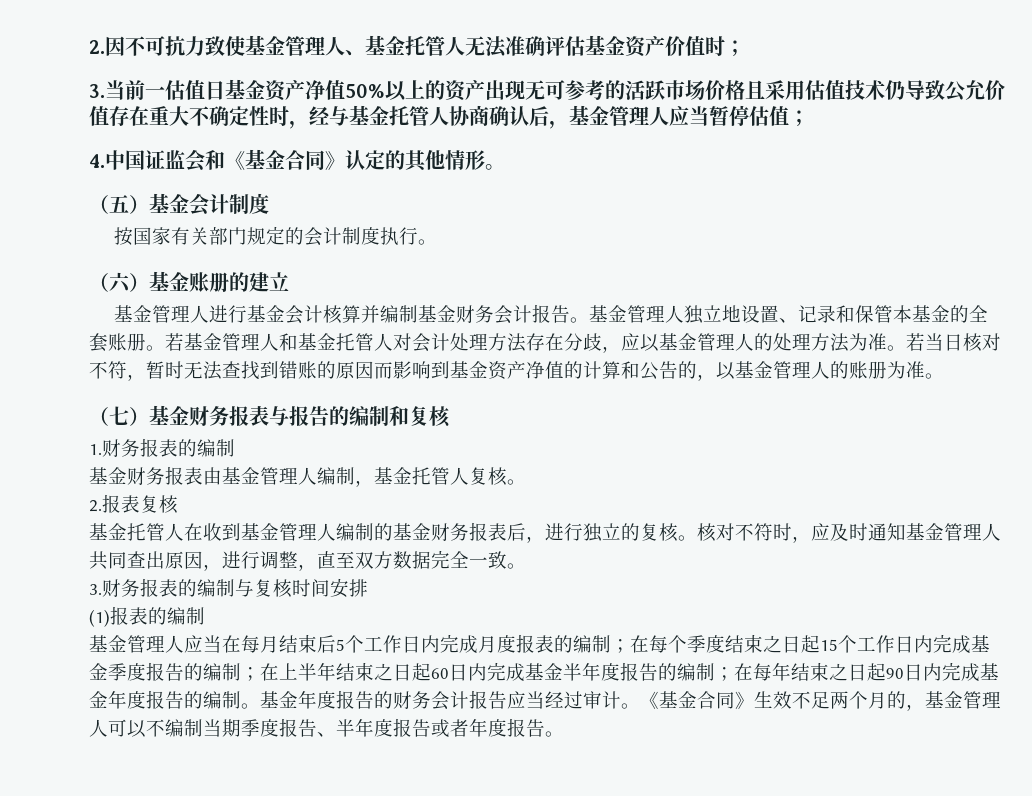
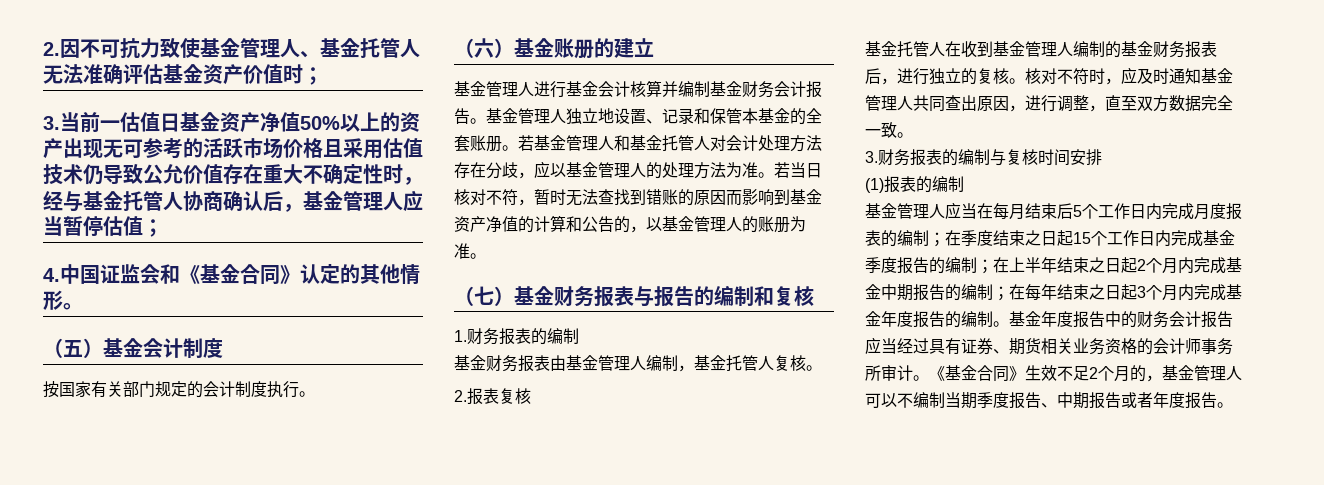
[649,635,687,653] 每个 -> (961, 238) none
[431,662,620,682] 60日内完成基金半年度 -> [1137,257,1242,274] [865,284,913,301] 2个月内完成基金中期
[886,664,923,681] 90日 -> [1137,285,1178,301] 3个月
(374, 700) none -> [1105,311,1121,327] 中
(583, 700) none -> [929,338,1233,355] [865,365,881,381] 具有证券、期货相关业务资格的会计师事务所
[830,691,849,709] 两 -> [1089,367,1098,379] 2
[336,718,393,737] 半年度 -> [1057,392,1089,409] 中期

